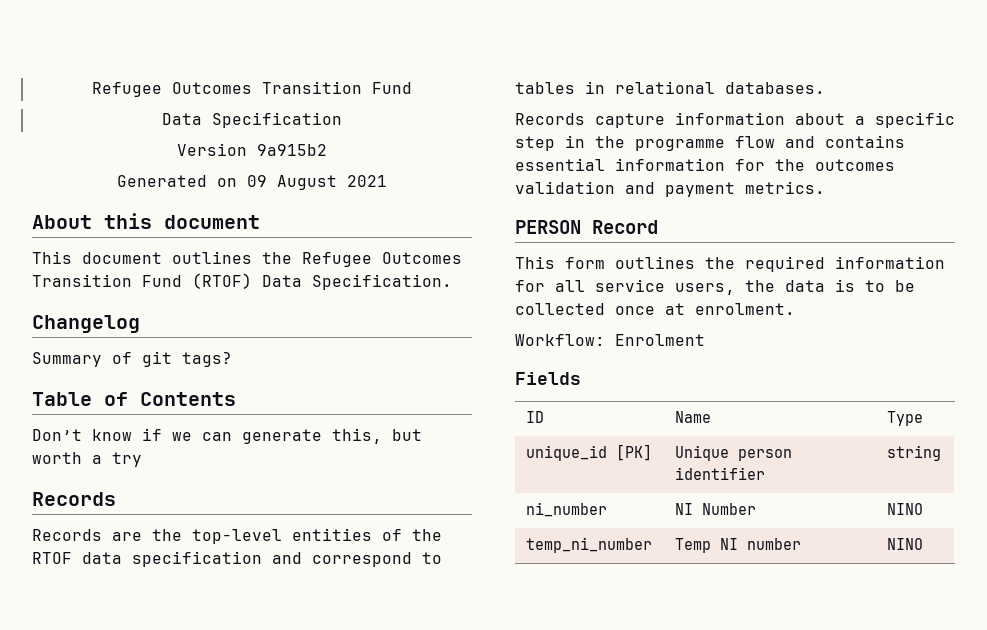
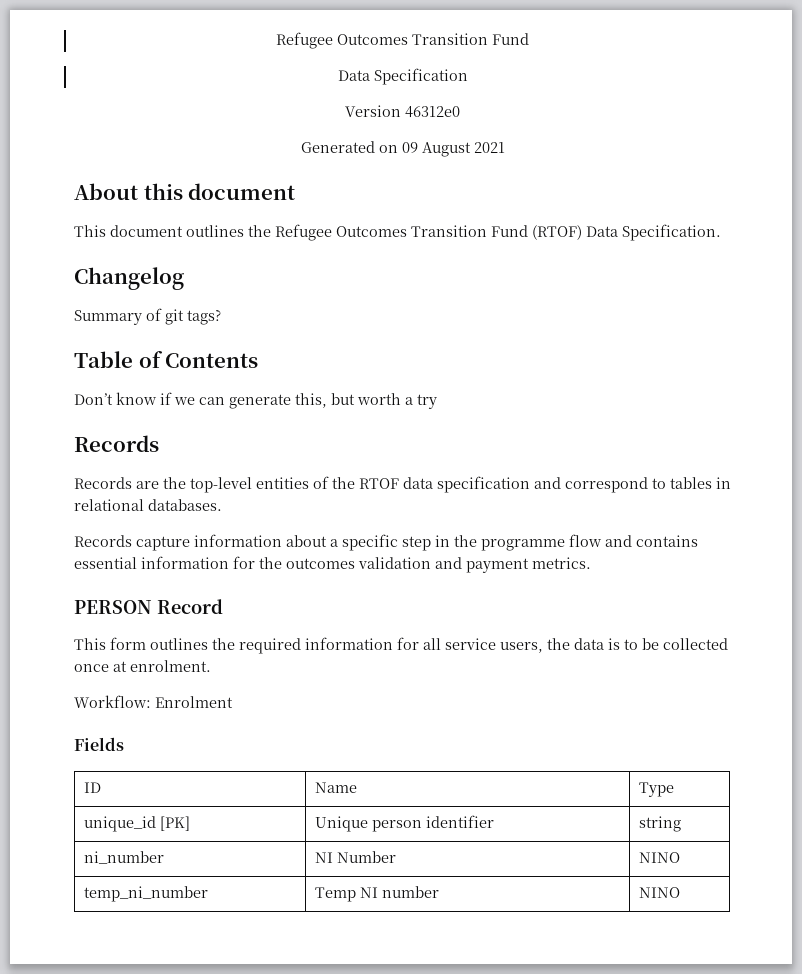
[257,144,327,156] 9a915b2 -> [405,106,460,118] 46312e0

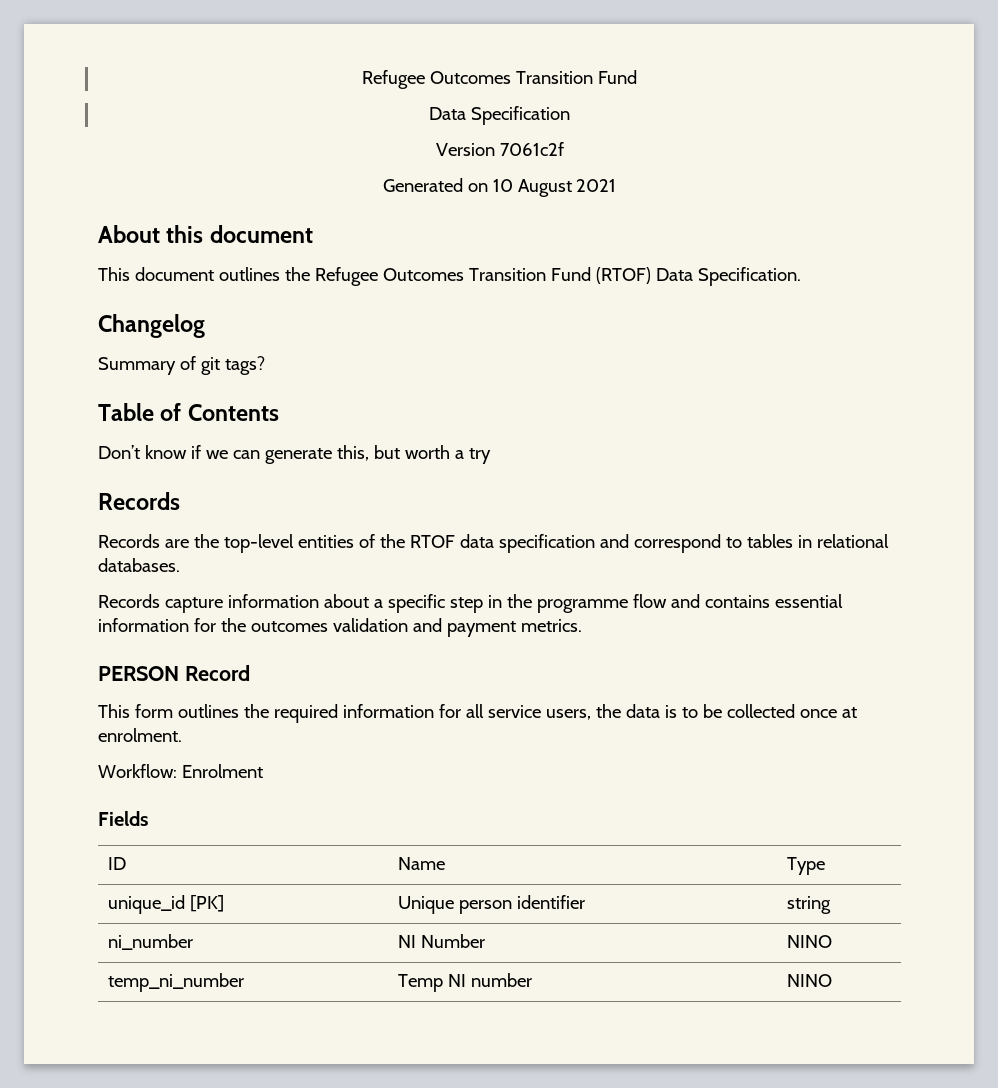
[405,106,460,118] 46312e0 -> [499,142,564,156] 7061c2f
[401,142,418,153] 09 -> [492,179,513,192] 10

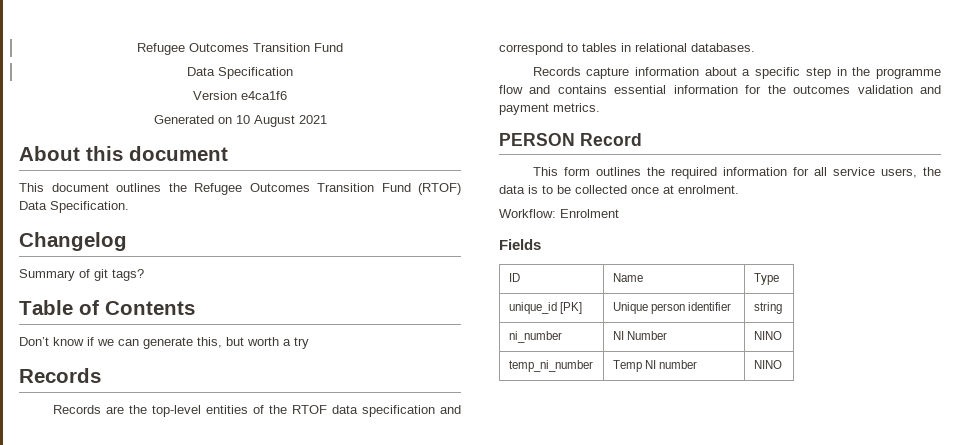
[499,142,564,156] 7061c2f -> [241,91,287,100] e4ca1f6

